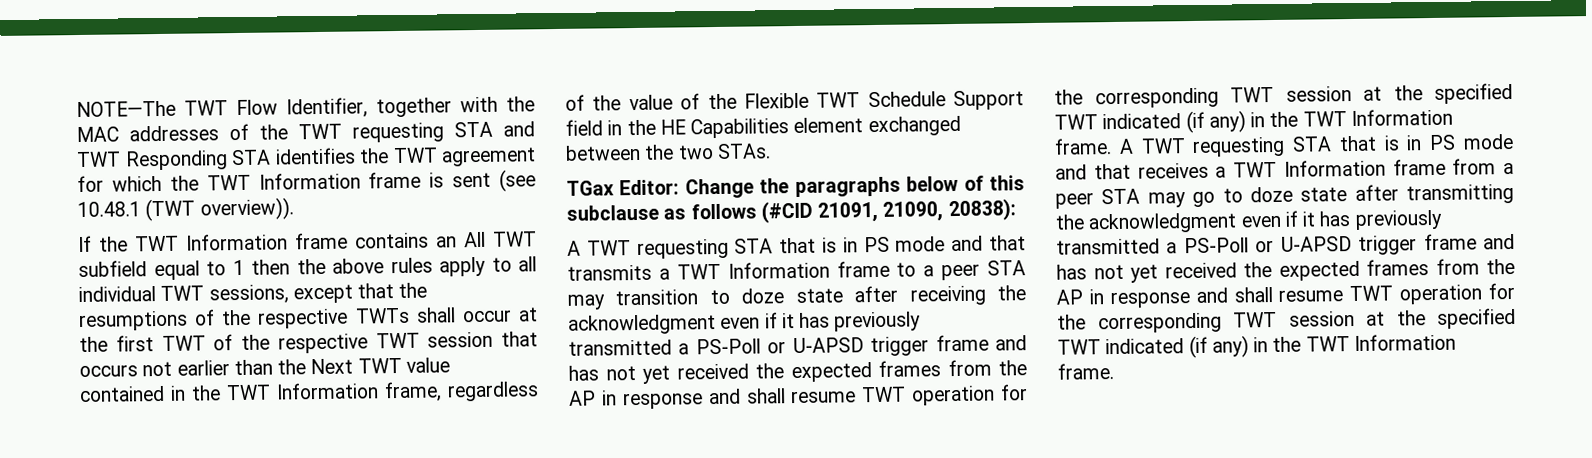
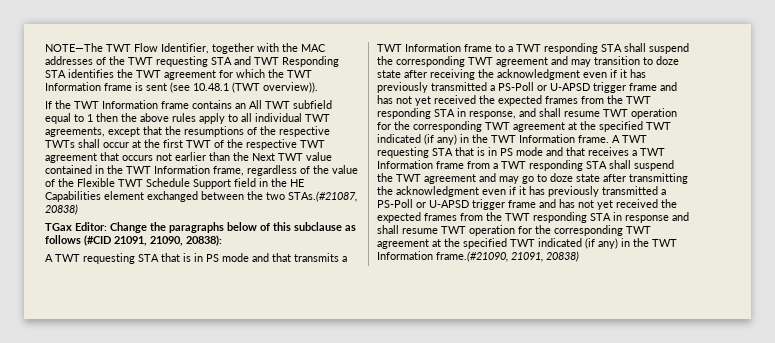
[208,284,289,305] sessions, -> [45,127,105,137] agreements,
[427,331,494,348] session -> [45,153,97,163] agreement
[716,143,771,159] STAs. -> [288,191,357,202] [45,204,78,215] STAs.(#21087, 20838)
[941,260,1026,281] peer STA -> [516,43,689,54] [377,56,568,67] TWT responding STA shall suspend the corresponding TWT agreement and
[569,384,1028,410] [1054,86,1352,109] AP in response and shall resume TWT operation for the corresponding TWT session -> [626,96,651,104] [377,108,677,119] [377,121,565,132] TWT responding STA in response, and shall resume TWT operation for the corresponding TWT agreement
[1055,188,1141,209] peer STA -> [501,160,674,171] [377,173,496,184] TWT responding STA shall suspend the TWT agreement and
[1056,289,1083,305] AP -> [505,212,611,223] TWT responding STA
[1288,310,1355,327] session -> [377,239,429,249] agreement
[1057,363,1114,380] frame. -> [436,251,579,262] frame.(#21090, 21091, 20838)

